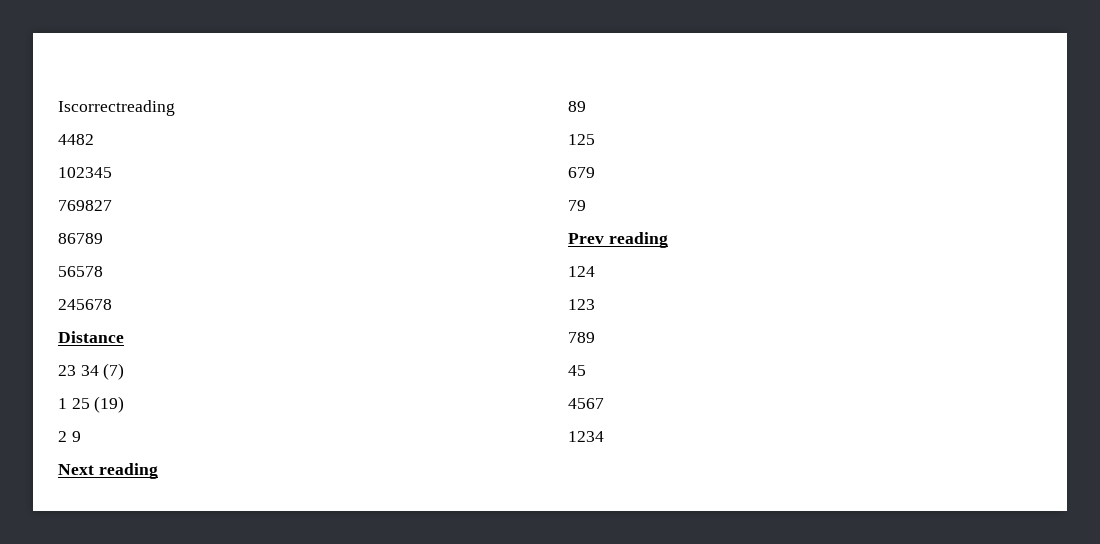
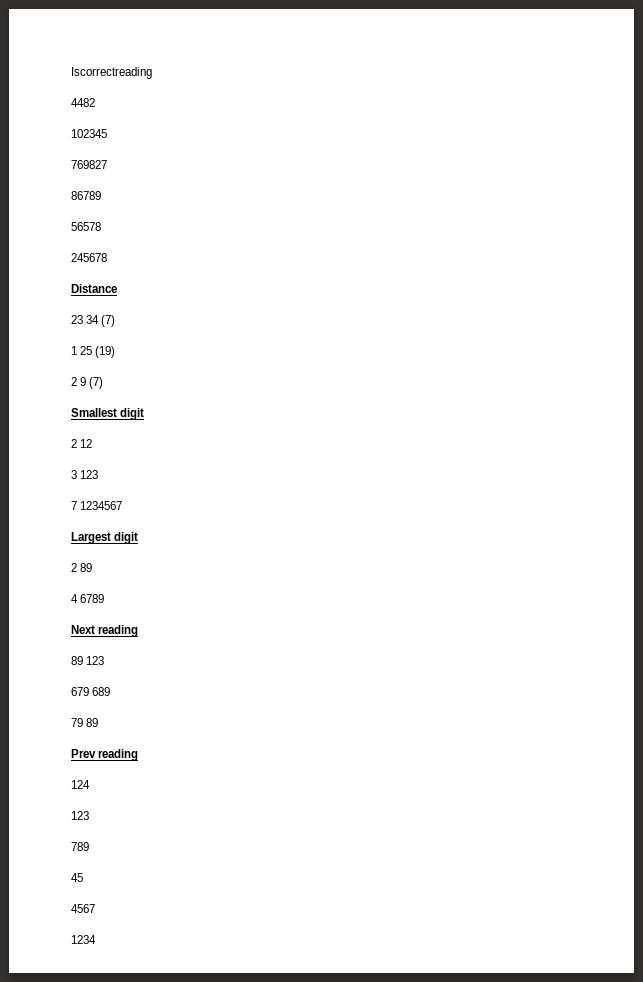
(81, 436) none -> [89,377,104,389] [71,408,145,420] [71,439,93,448] [71,470,99,479] [71,501,123,510] [71,532,139,544] [71,563,93,572] [71,594,105,603] (7) // Smallest digit // 2 12 // 3 123 // 7 1234567 // Largest digit // 2 89 // 4 6789
[568,134,595,145] // 125 -> [86,656,105,665] 123
(595, 172) none -> [92,687,111,696] 689
(586, 205) none -> [86,718,99,727] 89

